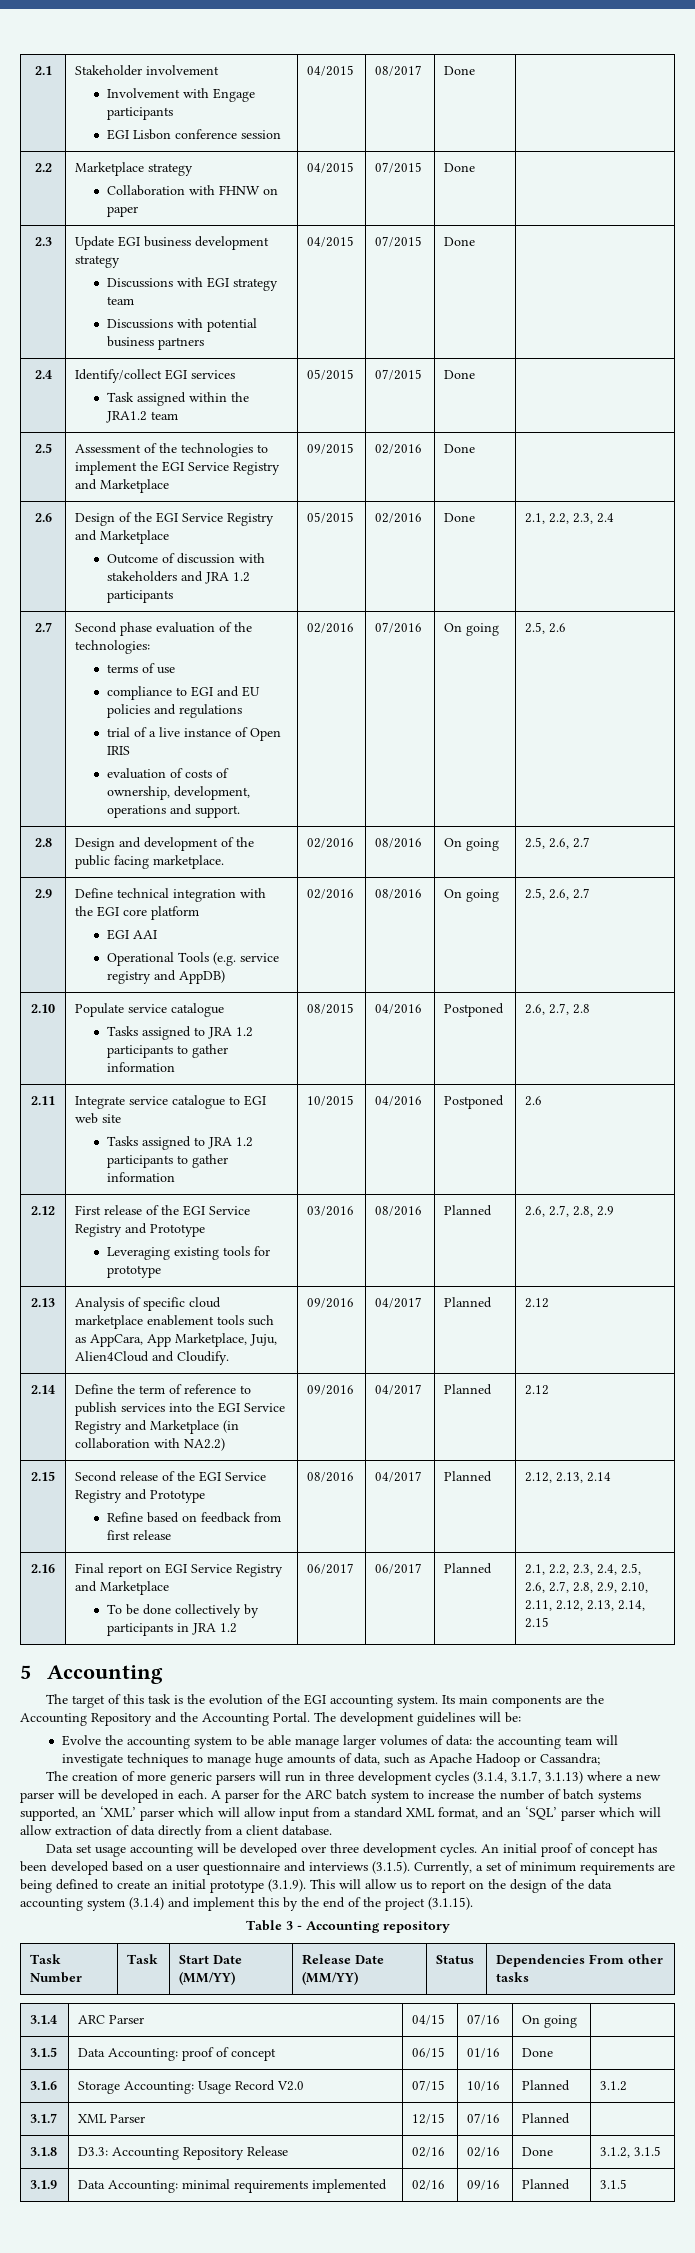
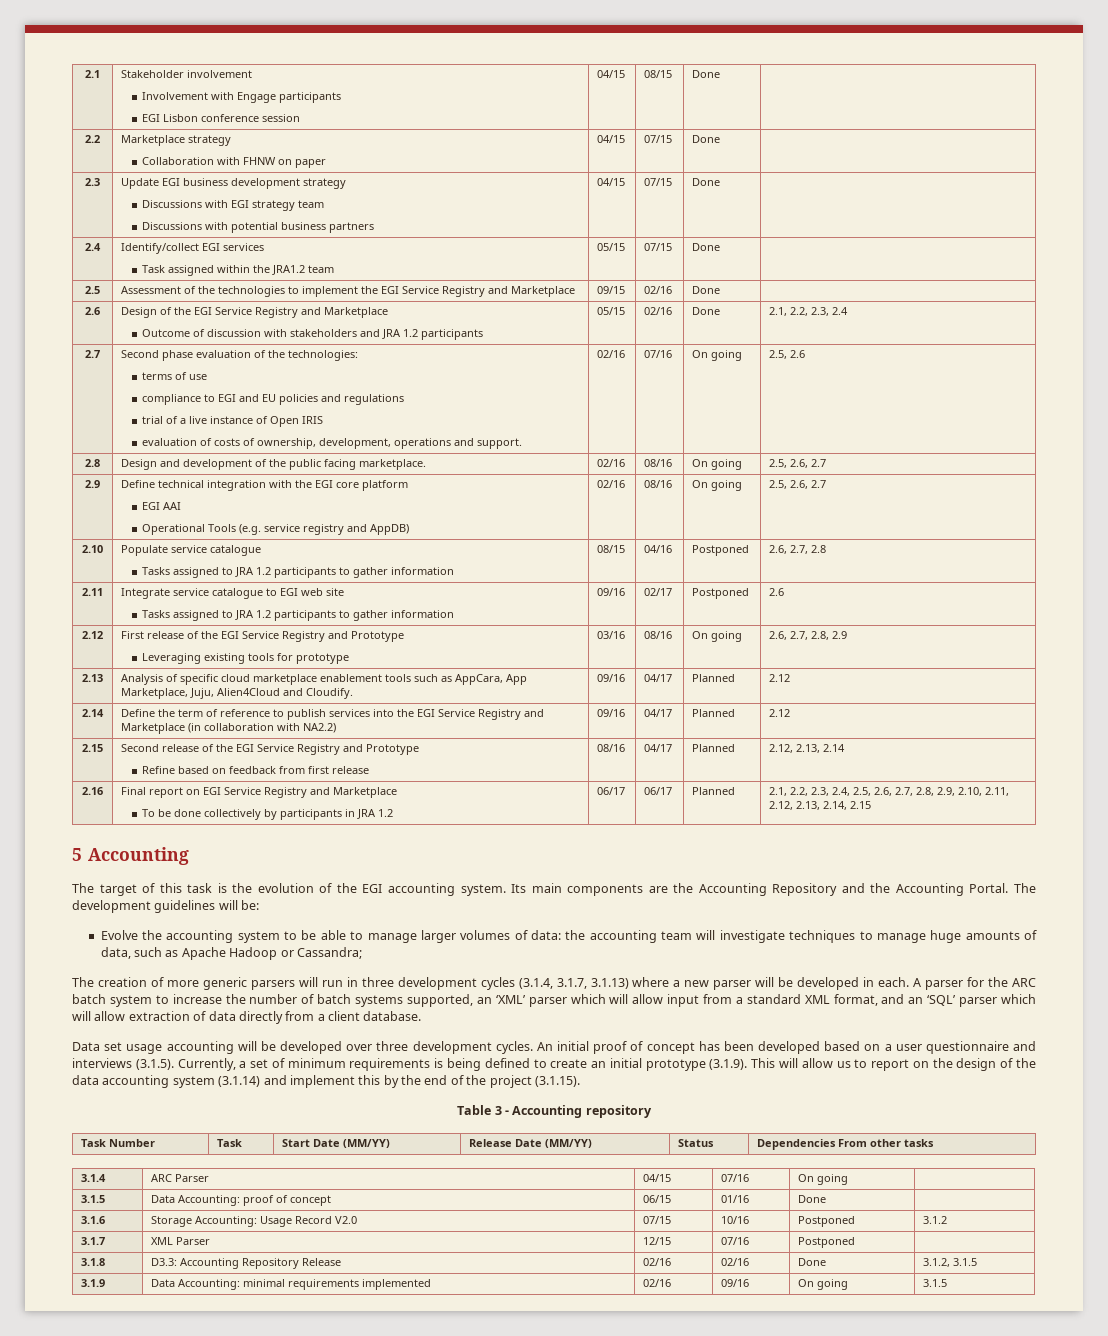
[307,65,355,76] [375,65,423,76] 04/2015 | 08/2017 -> [597,70,626,78] [644,70,673,78] 04/15 | 08/15
[307,162,355,173] [375,162,423,173] 04/2015 | 07/2015 -> [597,135,626,143] [644,135,673,143] 04/15 | 07/15
[307,236,355,247] [375,236,423,247] 04/2015 | 07/2015 -> [597,178,626,186] [644,178,673,186] 04/15 | 07/15
[307,369,355,380] [375,369,423,380] 05/2015 | 07/2015 -> [597,243,626,251] [644,243,673,251] 05/15 | 07/15
[307,443,355,454] [375,444,423,454] 09/2015 | 02/2016 -> [597,286,626,294] [644,286,673,294] 09/15 | 02/16
[307,512,355,523] [375,513,423,523] 05/2015 | 02/2016 -> [597,307,626,315] [644,307,673,315] 05/15 | 02/16
[307,623,355,633] [375,622,423,633] 02/2016 | 07/2016 -> [597,350,626,358] [644,350,673,358] 02/16 | 07/16
[307,838,355,848] [375,838,423,848] 02/2016 | 08/2016 -> [597,459,626,467] [644,459,673,467] 02/16 | 08/16
[307,889,355,899] [375,889,423,899] 02/2016 | 08/2016 -> [597,480,626,488] [644,480,673,488] 02/16 | 08/16
[307,1003,355,1014] [375,1004,423,1014] 08/2015 | 04/2016 -> [597,545,626,553] [644,545,673,553] 08/15 | 04/16
[307,1095,355,1106] [375,1096,423,1106] 10/2015 | 04/2016 -> [597,588,626,596] [644,588,673,596] 09/16 | 02/17
[307,1206,355,1216] [375,1206,423,1216] [444,1205,493,1216] 03/2016 | 08/2016 | Planned -> [597,631,626,639] [644,631,673,639] [692,631,743,642] 03/16 | 08/16 | On going
[307,1298,355,1308] [375,1297,423,1308] 09/2016 | 04/2017 -> [597,674,626,682] [644,674,673,682] 09/16 | 04/17
[307,1385,355,1395] [375,1384,423,1395] 09/2016 | 04/2017 -> [597,709,626,717] [644,709,673,717] 09/16 | 04/17
[307,1472,355,1482] [375,1471,423,1482] 08/2016 | 04/2017 -> [597,744,626,752] [644,744,673,752] 08/16 | 04/17
[307,1563,355,1574] [375,1563,423,1574] 06/2017 | 06/2017 -> [597,787,626,795] [644,787,673,795] 06/17 | 06/17
(291, 1740) none -> [350,931,364,940] to
[658,1864,675,1871] are -> [434,1058,444,1068] is
[129,1897,164,1910] (3.1.4) -> [218,1076,261,1087] (3.1.14)
[522,2080,571,2091] Planned -> [798,1216,856,1227] Postponed
[522,2113,571,2124] Planned -> [798,1237,856,1248] Postponed
[522,2179,571,2190] Planned -> [798,1279,849,1290] On going

